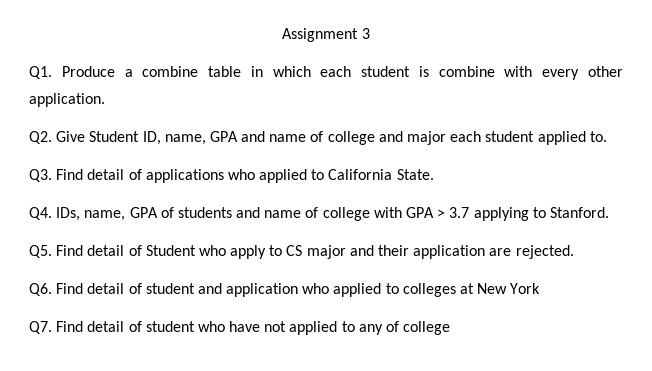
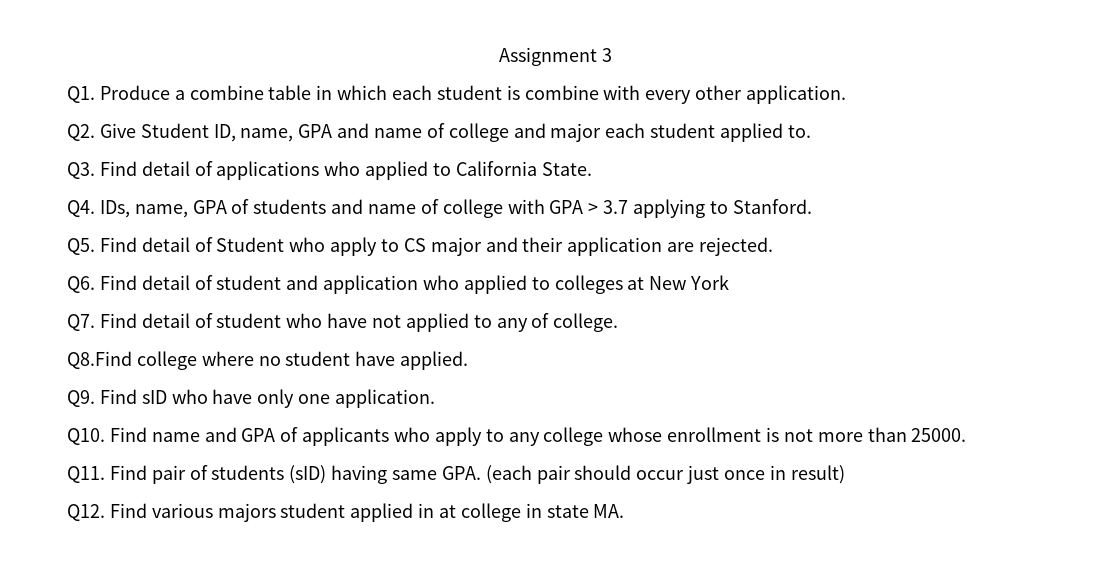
[403,321,451,335] college -> [553,313,619,332] [67,351,469,370] [67,389,436,408] [67,427,967,446] [67,465,845,484] [67,503,625,522] college. // Q8.Find college where no student have applied. // Q9. Find sID who have only one application. // Q10. Find name and GPA of applicants who apply to any college whose enrollment is not more than 25000. // Q11. Find pair of students (sID) having same GPA. (each pair should occur just once in result) // Q12. Find various majors student applied in at college in state MA.

